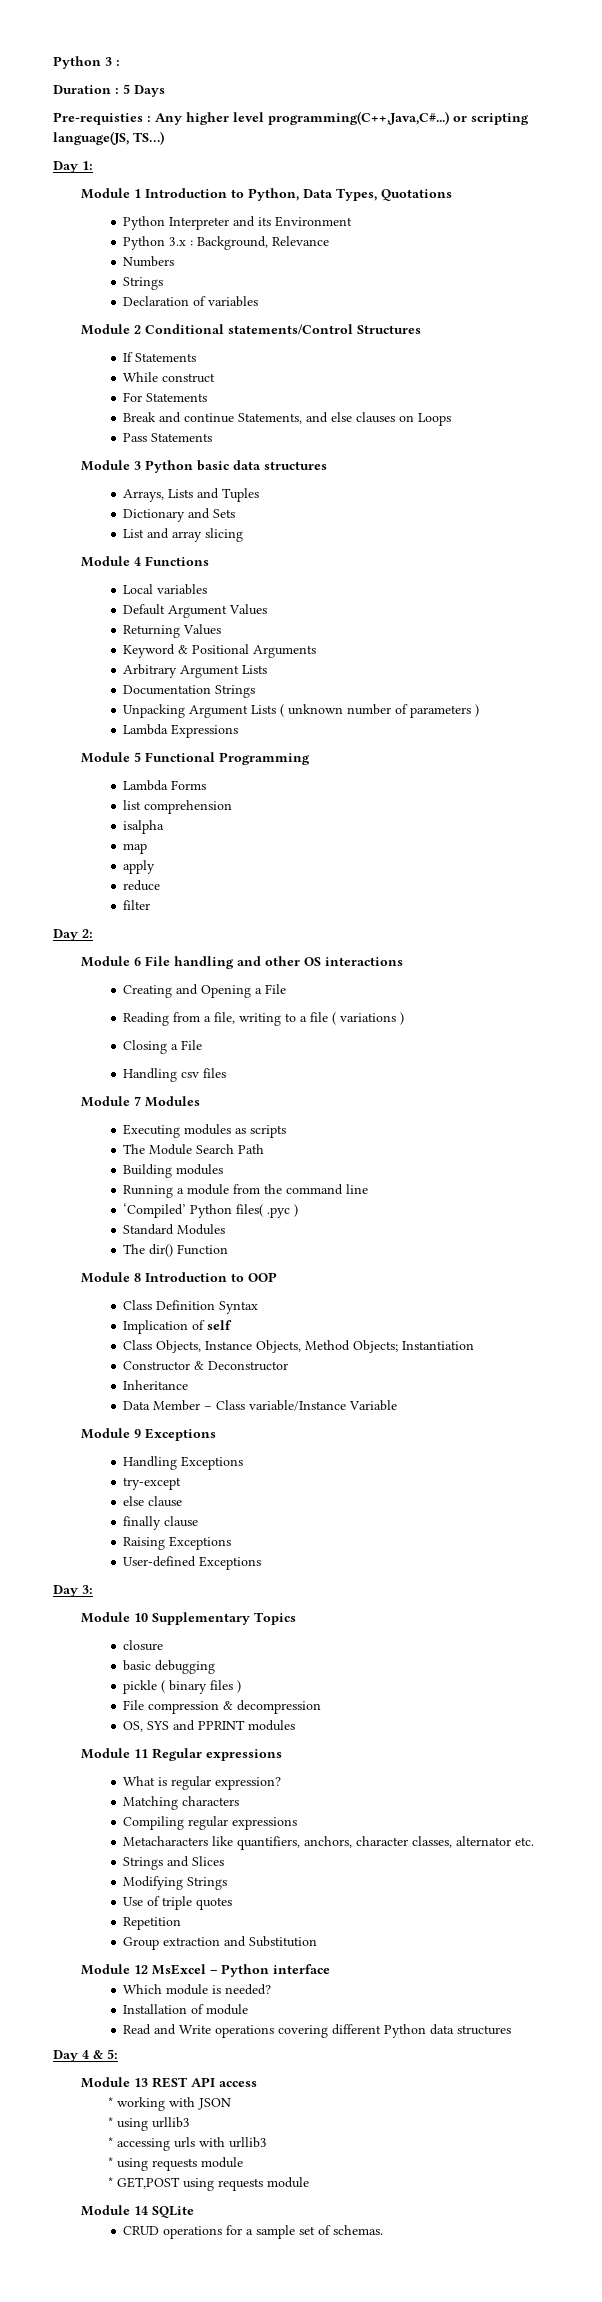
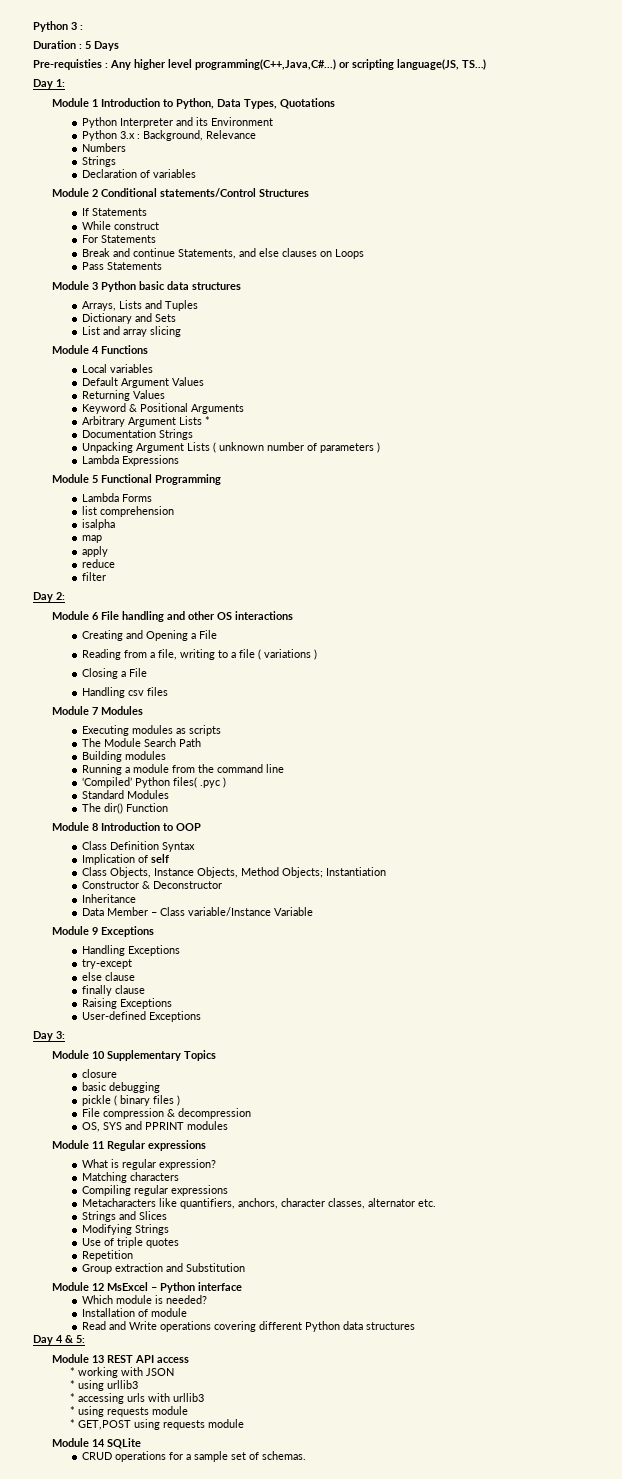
(268, 669) none -> [205,416,211,425] *

